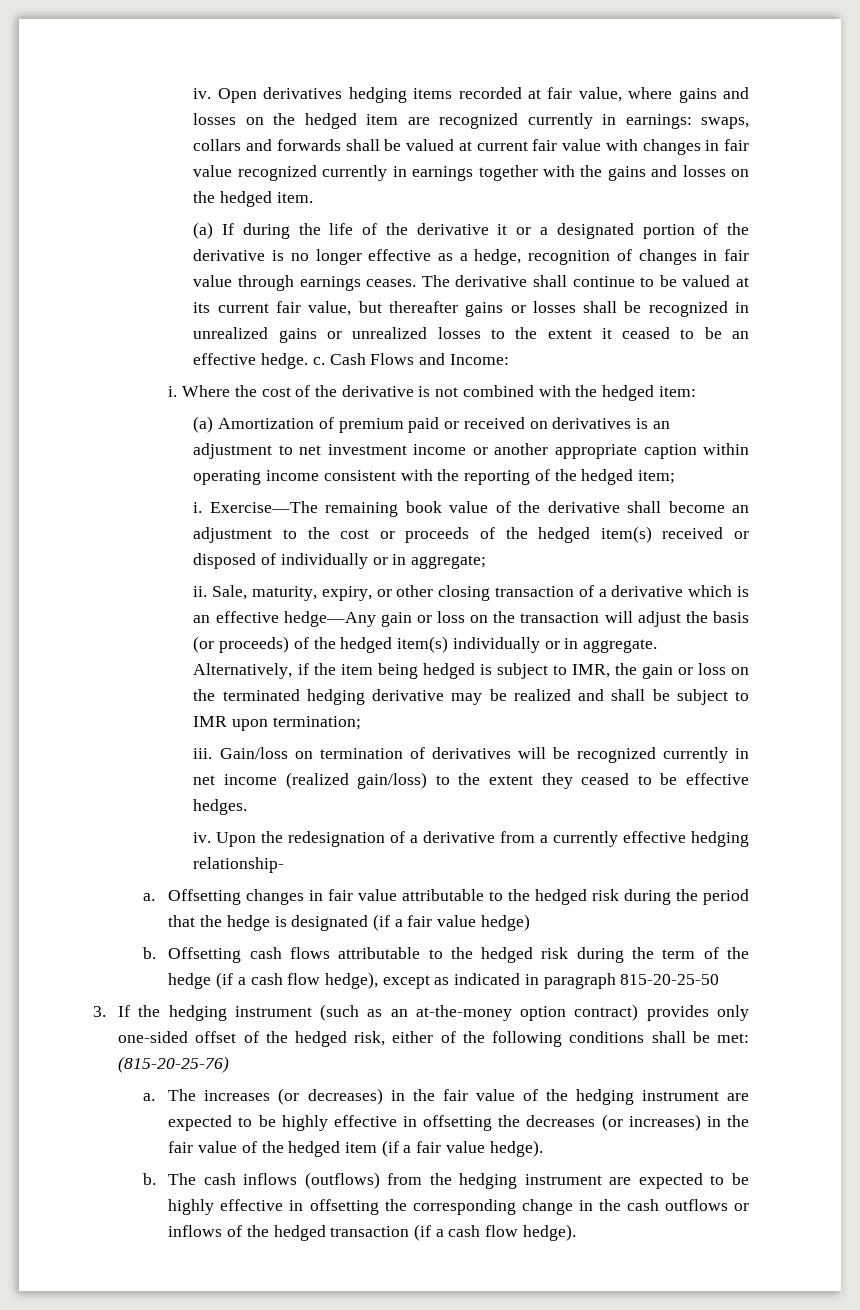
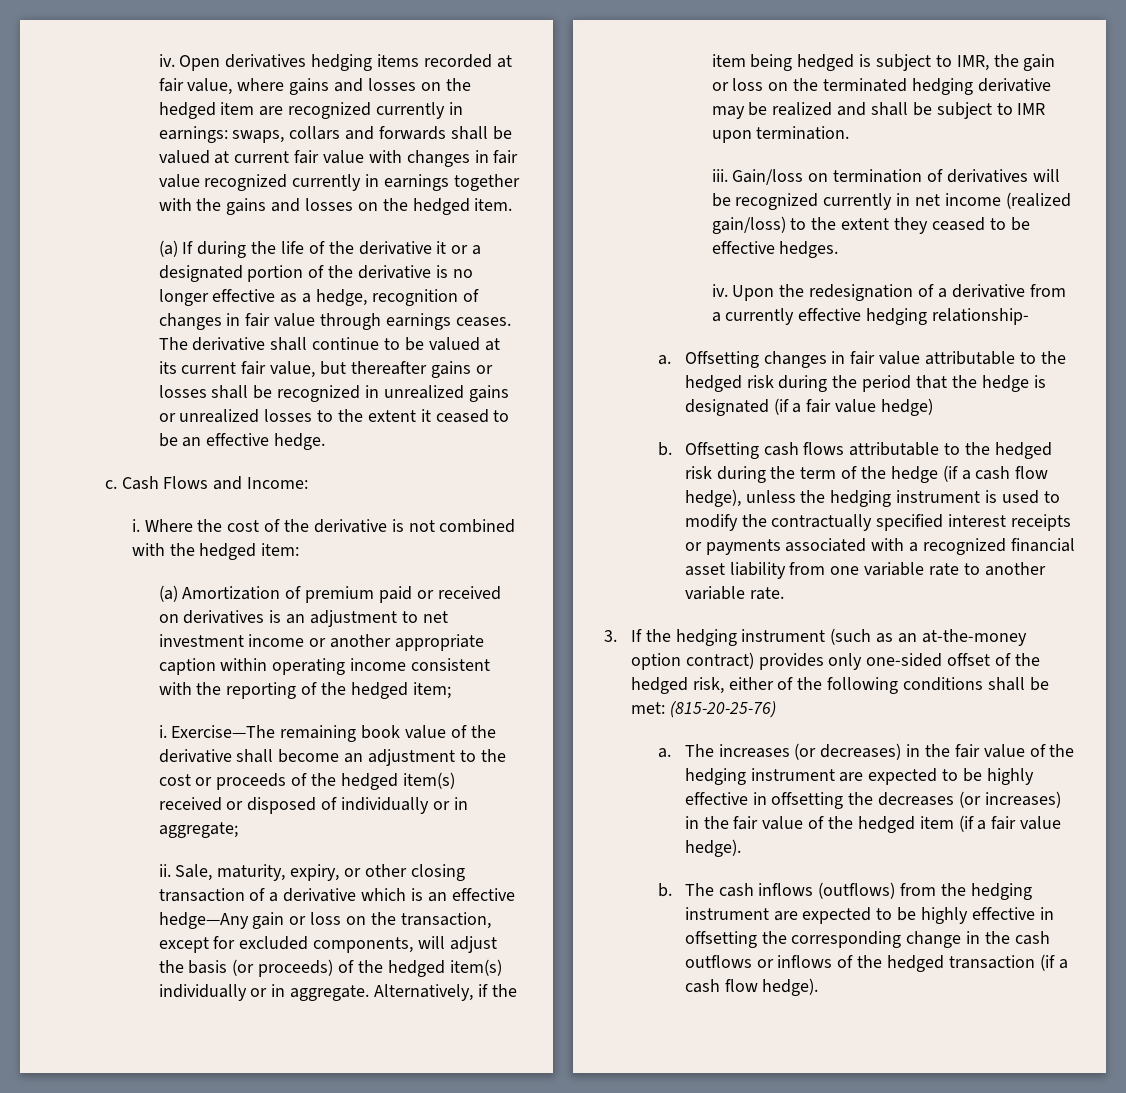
(309, 361) none -> (326, 441) //
[520,612,600,623] transaction -> [400,912,491,929] [158,936,414,953] transaction, except for excluded components,
[272,716,361,730] termination; -> [756,126,850,140] termination.
[382,973,720,989] except as indicated in paragraph 815-20-25-50 -> [745,490,1060,507] [684,514,1071,531] [684,538,1075,555] [684,562,1046,579] [684,586,784,600] unless the hedging instrument is used to modify the contractually specified interest receipts or payments associated with a recognized financial asset liability from one variable rate to another variable rate.

